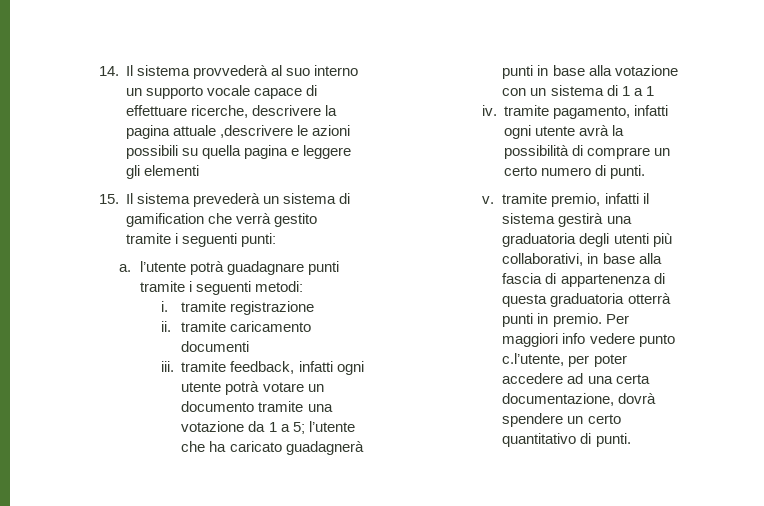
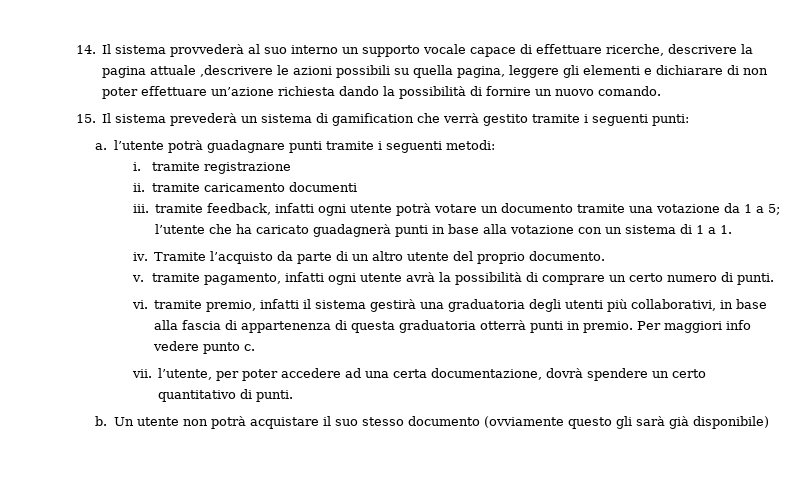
[244,145,300,159] pagina e -> [457,66,506,78] pagina,
(200, 170) none -> [644,65,769,75] [102,86,662,99] e dichiarare di non poter effettuare un’azione richiesta dando la possibilità di fornire un nuovo comando.
[645,86,654,96] [481,105,497,116] 1 // iv. -> [720,225,733,234] [132,251,606,264] [131,275,144,282] 1. // iv. Tramite l’acquisto da parte di un altro utente del proprio documento. // v.
[481,196,494,204] v. -> [131,300,148,309] vi.
[502,353,565,366] c.l’utente, -> [244,344,256,351] [131,368,213,380] c. // vii. l’utente,
(631, 440) none -> [94,416,769,429] // b. Un utente non potrà acquistare il suo stesso documento (ovviamente questo gli sarà già disponibile)

